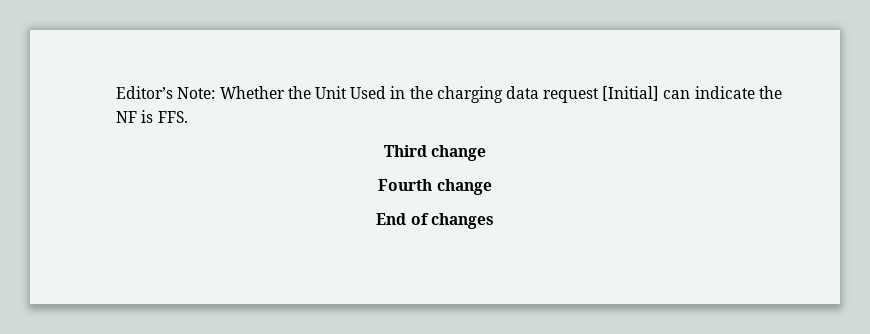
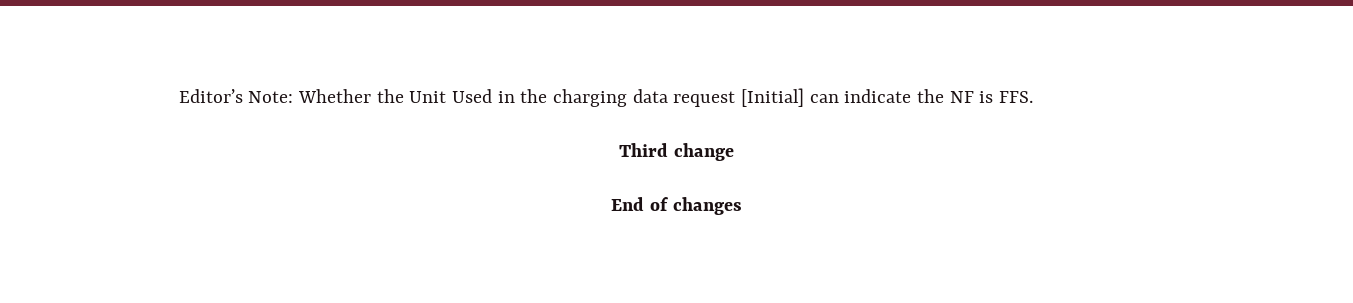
[378,179,492,195] // Fourth change -> (734, 152) none

